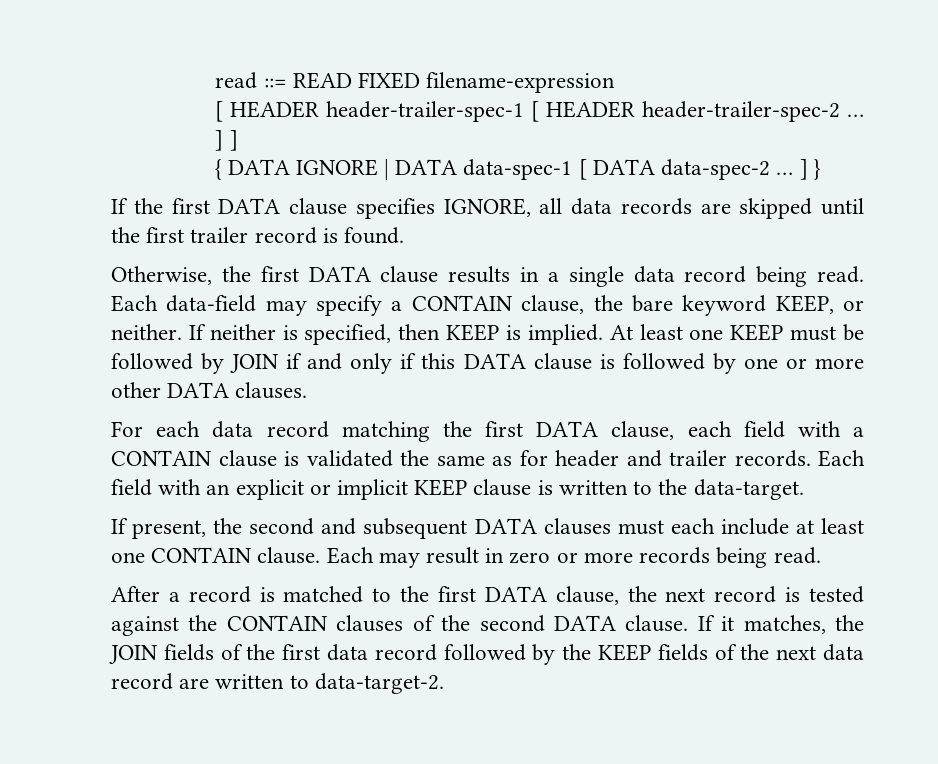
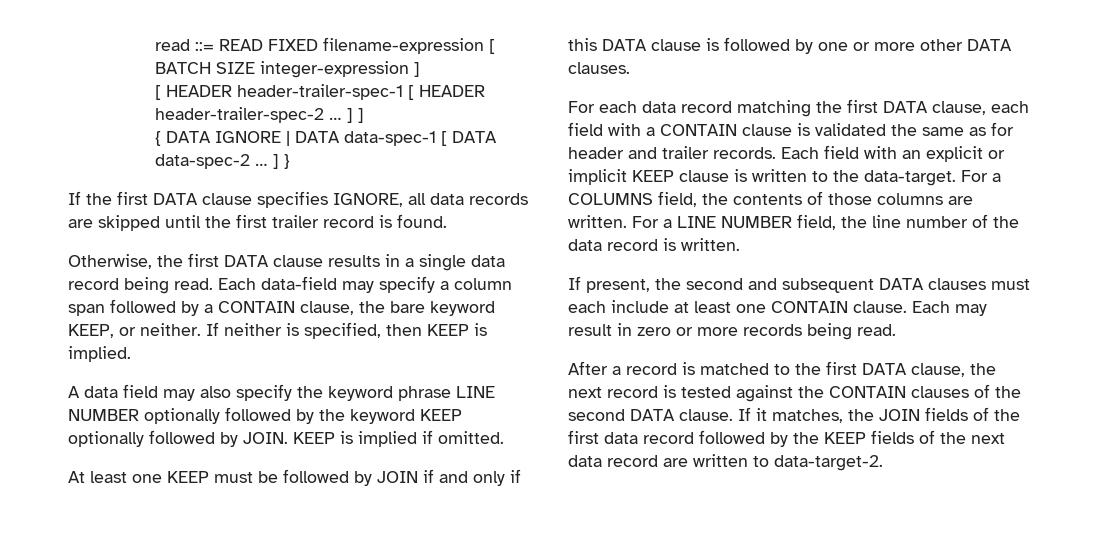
(616, 82) none -> [488,39,495,54] [154,61,420,78] [ BATCH SIZE integer-expression ]
(403, 306) none -> [454,278,512,290] [68,299,213,316] column span followed by a
(603, 334) none -> [68,384,495,401] [68,407,462,424] [68,430,504,447] // A data field may also specify the keyword phrase LINE NUMBER optionally followed by the keyword KEEP optionally followed by JOIN. KEEP is implied if omitted. //
(804, 489) none -> [961,170,1001,182] [568,191,973,207] [568,214,1019,230] [568,238,740,251] For a COLUMNS field, the contents of those columns are written. For a LINE NUMBER field, the line number of the data record is written.

